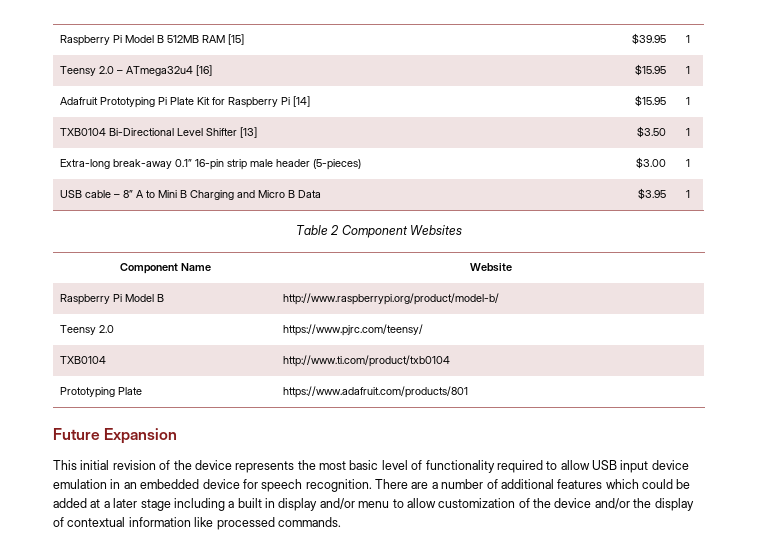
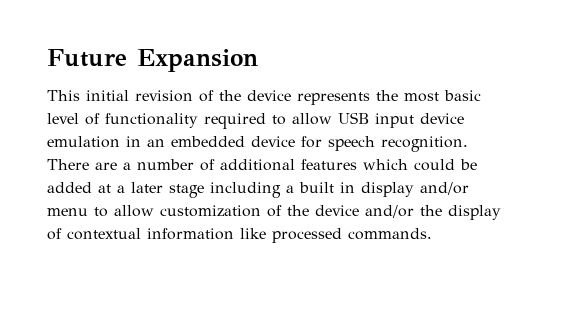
[59,34,244,46] [631,33,666,45] [685,35,690,43] [59,65,212,76] [634,64,666,76] [685,66,690,74] [59,96,310,108] [634,95,666,107] [685,97,690,105] [59,127,257,138] [636,126,666,138] [685,128,690,136] [59,159,361,170] [635,157,666,169] [685,159,690,167] [59,190,321,200] [637,188,666,200] [685,190,690,198] [295,225,463,238] [119,263,211,274] [469,263,512,272] [59,294,164,305] [282,293,499,305] [59,325,114,335] [282,324,423,336] [59,356,106,364] [282,355,450,367] [59,387,142,398] [282,386,468,398] Raspberry Pi Model B 512MB RAM [15] | $39.95 | 1 // Teensy 2.0 – ATmega32u4 [16] | $15.95 | 1 // Adafruit Prototyping Pi Plate Kit for Raspberry Pi [14] | $15.95 | 1 // TXB0104 Bi-Directional Level Shifter [13] | $3.50 | 1 // Extra-long break-away 0.1” 16-pin strip male header (5-pieces) | $3.00 | 1 // USB cable – 8” A to Mini B Charging and Micro B Data | $3.95 | 1 // Table 2 Component Websites // Component Name | Website // Raspberry Pi Model B | http://www.raspberrypi.org/product/model-b/ // Teensy 2.0 | https://www.pjrc.com/teensy/ // TXB0104 | http://www.ti.com/product/txb0104 // Prototyping Plate | https://www.adafruit.com/products/801 // -> (47, 58) none

